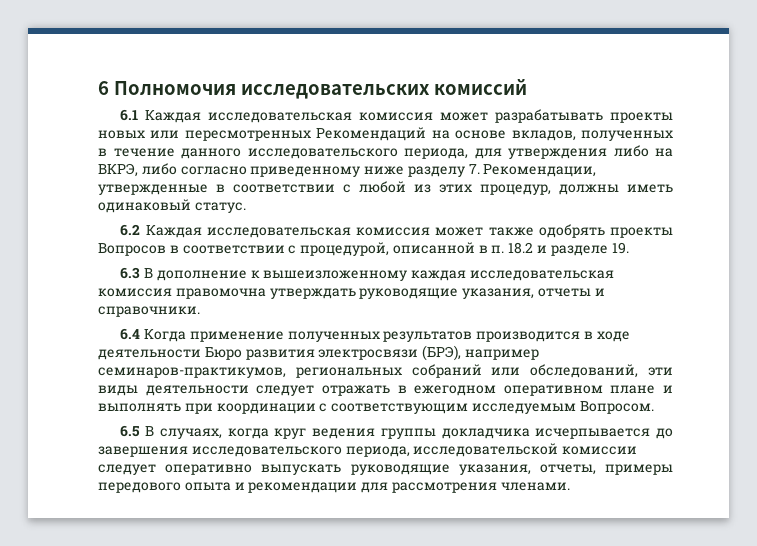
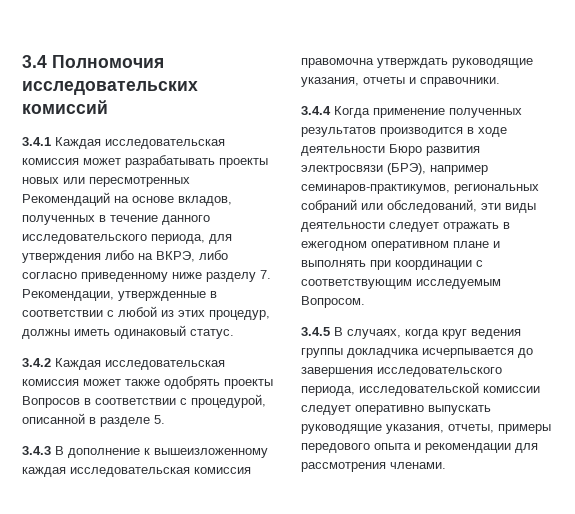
[98,81,109,95] 6 -> [22,55,47,68] 3.4
[120,109,139,121] 6.1 -> [22,137,51,146] 3.4.1
[120,224,141,236] 6.2 -> [22,358,51,367] 3.4.2
[491,242,629,256] [120,267,141,279] п. 18.2 и разделе 19. // 6.3 -> [100,415,165,427] [22,446,51,455] разделе 5. // 3.4.3
[120,328,141,340] 6.4 -> [301,106,331,115] 3.4.4
[120,425,141,437] 6.5 -> [301,327,330,336] 3.4.5

